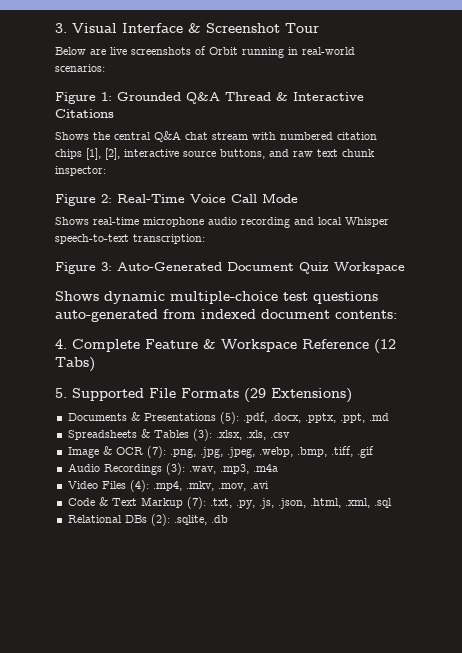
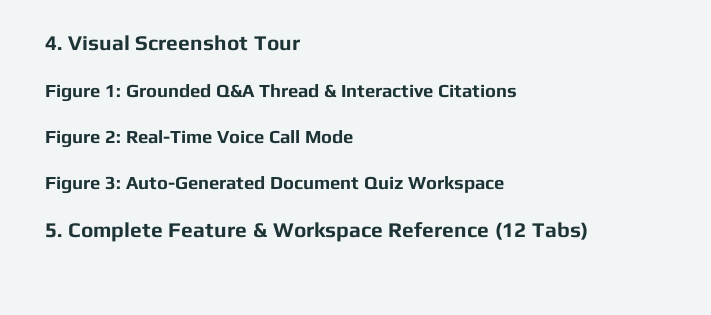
[55,23,319,33] [55,46,355,58] [55,64,105,72] 3. Visual Interface & Screenshot Tour // Below are live screenshots of Orbit running in real-world scenarios: -> [45,35,301,51] 4. Visual Screenshot Tour
[55,131,377,142] [55,148,375,160] [55,166,106,176] // Shows the central Q&A chat stream with numbered citation chips [1], [2], interactive source buttons, and raw text chunk inspector: -> (517, 91) none
[55,217,389,228] [55,234,205,244] // Shows real-time microphone audio recording and local Whisper speech-to-text transcription: -> (353, 137) none
[55,291,378,304] [55,309,397,322] [55,339,67,349] Shows dynamic multiple-choice test questions auto-generated from indexed document contents: // 4. -> [45,223,62,238] 5.
[55,388,352,403] [67,412,389,424] [67,429,290,441] [67,446,374,458] [67,463,278,475] [67,480,269,492] [67,497,392,509] [67,514,228,526] // 5. Supported File Formats (29 Extensions) // Documents & Presentations (5): .pdf, .docx, .pptx, .ppt, .md // Spreadsheets & Tables (3): .xlsx, .xls, .csv // Image & OCR (7): .png, .jpg, .jpeg, .webp, .bmp, .tiff, .gif // Audio Recordings (3): .wav, .mp3, .m4a // Video Files (4): .mp4, .mkv, .mov, .avi // Code & Text Markup (7): .txt, .py, .js, .json, .html, .xml, .sql // Relational DBs (2): .sqlite, .db -> (588, 231) none

